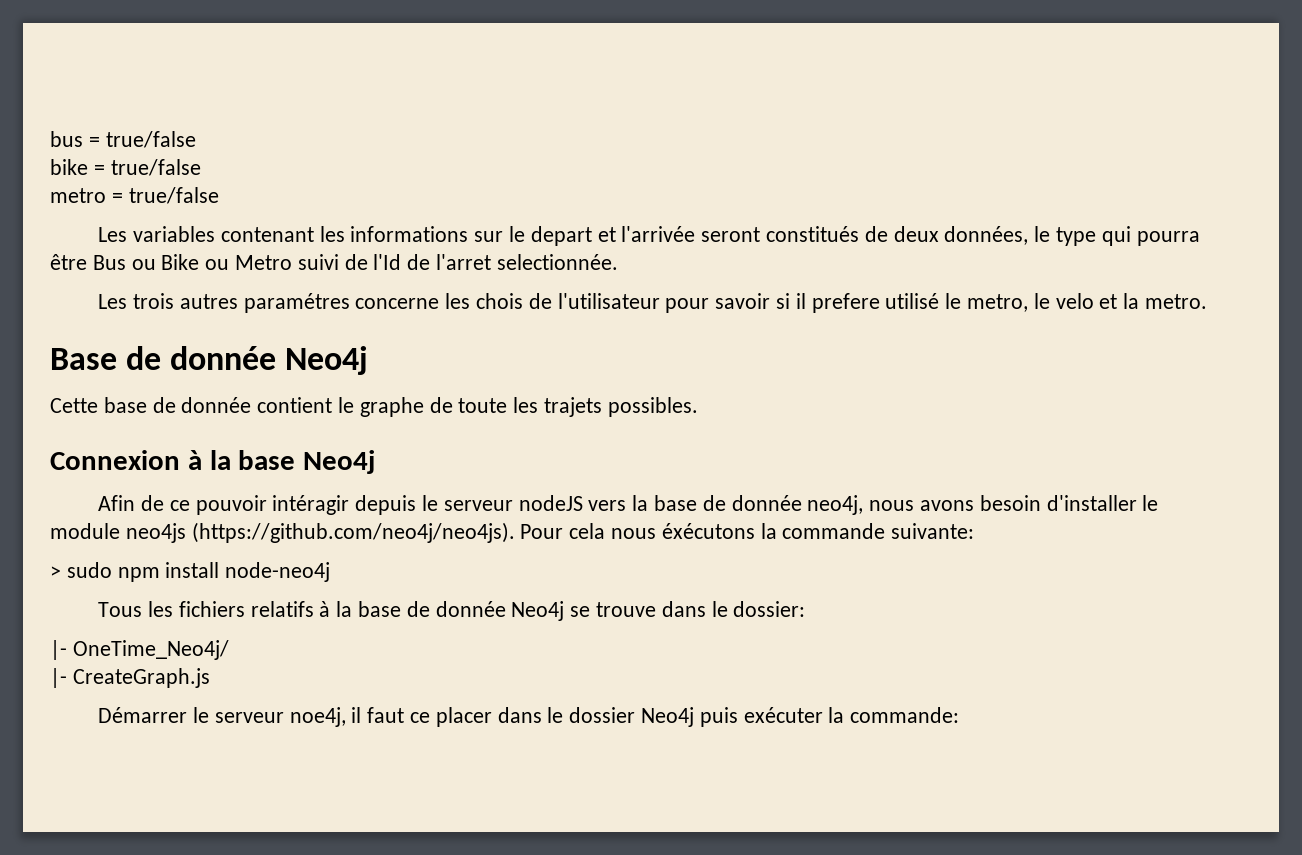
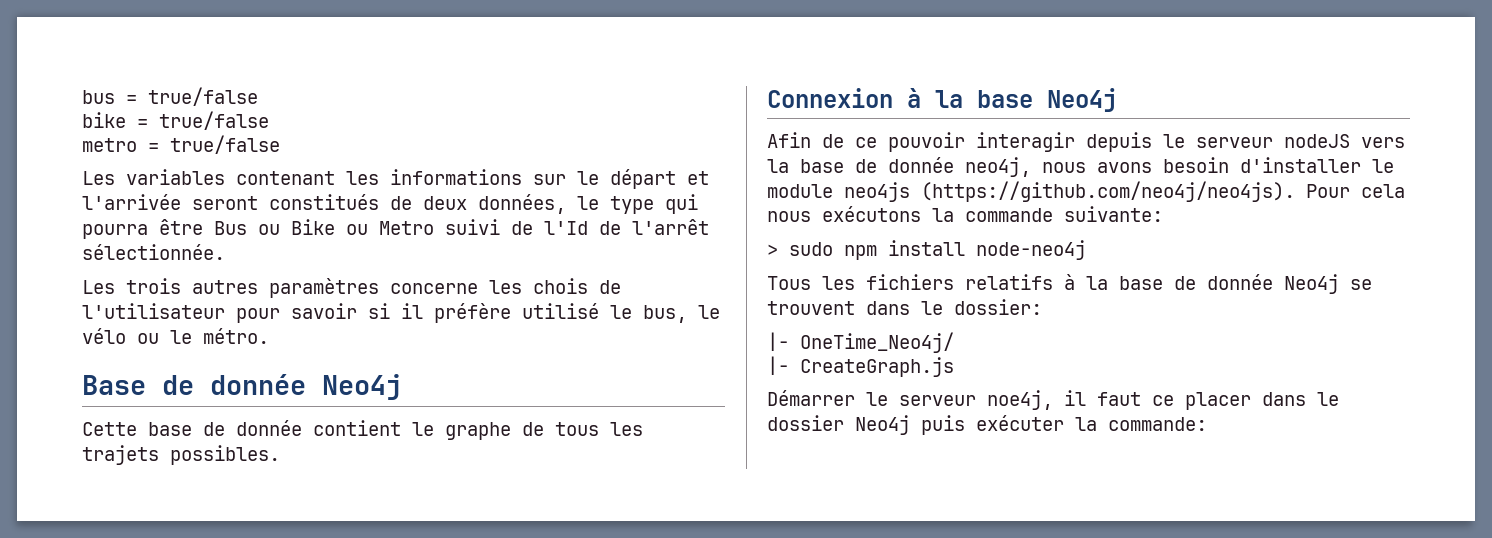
[530,226,592,246] depart -> [610,169,676,189] départ
[436,254,618,270] l'arret selectionnée. -> [632,219,709,235] [82,244,225,260] l'arrêt sélectionnée.
[243,293,350,313] paramétres -> [269,278,379,298] paramètres
[811,293,880,313] prefere -> [434,303,511,323] préfère
[967,293,1208,312] metro, le velo et la metro. -> [643,305,720,323] [82,328,269,344] bus, le vélo ou le métro.
[458,398,508,413] toute -> [555,422,599,436] tous
[272,495,350,515] intéragir -> [976,132,1075,152] interagir
[661,523,755,539] éxécutons -> [822,206,921,222] exécutons
[596,602,657,617] trouve -> [767,301,855,315] trouvent

